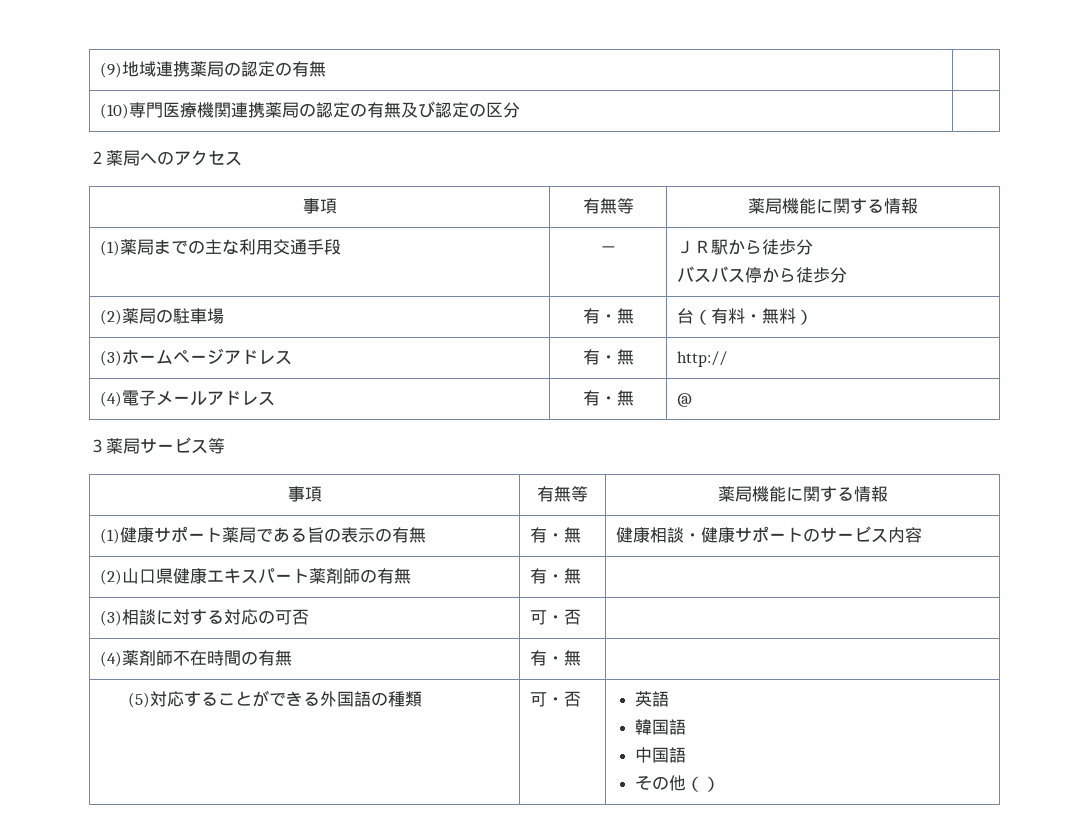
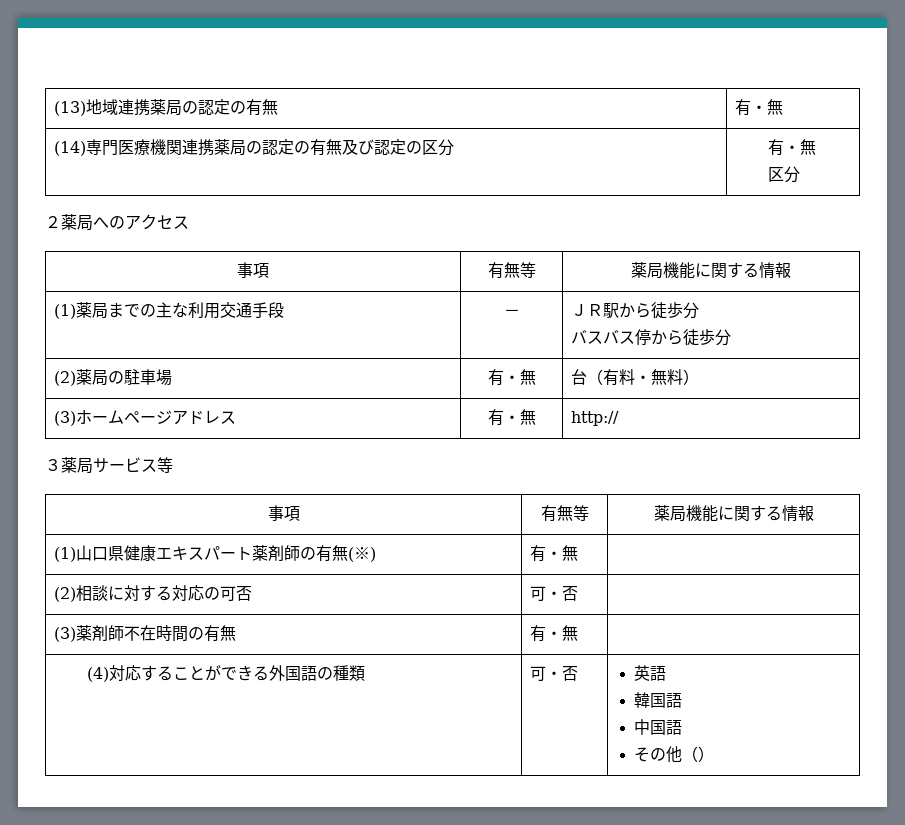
[100,62,123,78] (9) -> [54,101,87,116] (13)
[100,103,130,119] // (10) -> [735,99,784,116] [54,141,87,156] 有・無 // (14)
(521, 110) none -> [768,139,817,156] [768,166,801,183] 有・無 // 区分
[100,390,276,407] [582,390,634,406] [677,393,693,407] // (4)電子メールアドレス | 有・無 | @ -> (620, 418) none
[120,526,427,543] [530,527,582,543] [616,526,923,543] [100,569,123,585] 健康サポート薬局である旨の表示の有無 | 有・無 | 健康相談・健康サポートのサービス内容 // (2) -> (77, 554) none
[530,568,582,584] [100,610,123,626] | 有・無 | // (3) -> [348,547,377,562] [530,545,579,562] [54,587,77,602] (※) | 有・無 | // (2)
[100,651,123,667] (4) -> [54,627,77,642] (3)
[128,692,151,708] (5) -> [87,667,110,682] (4)

